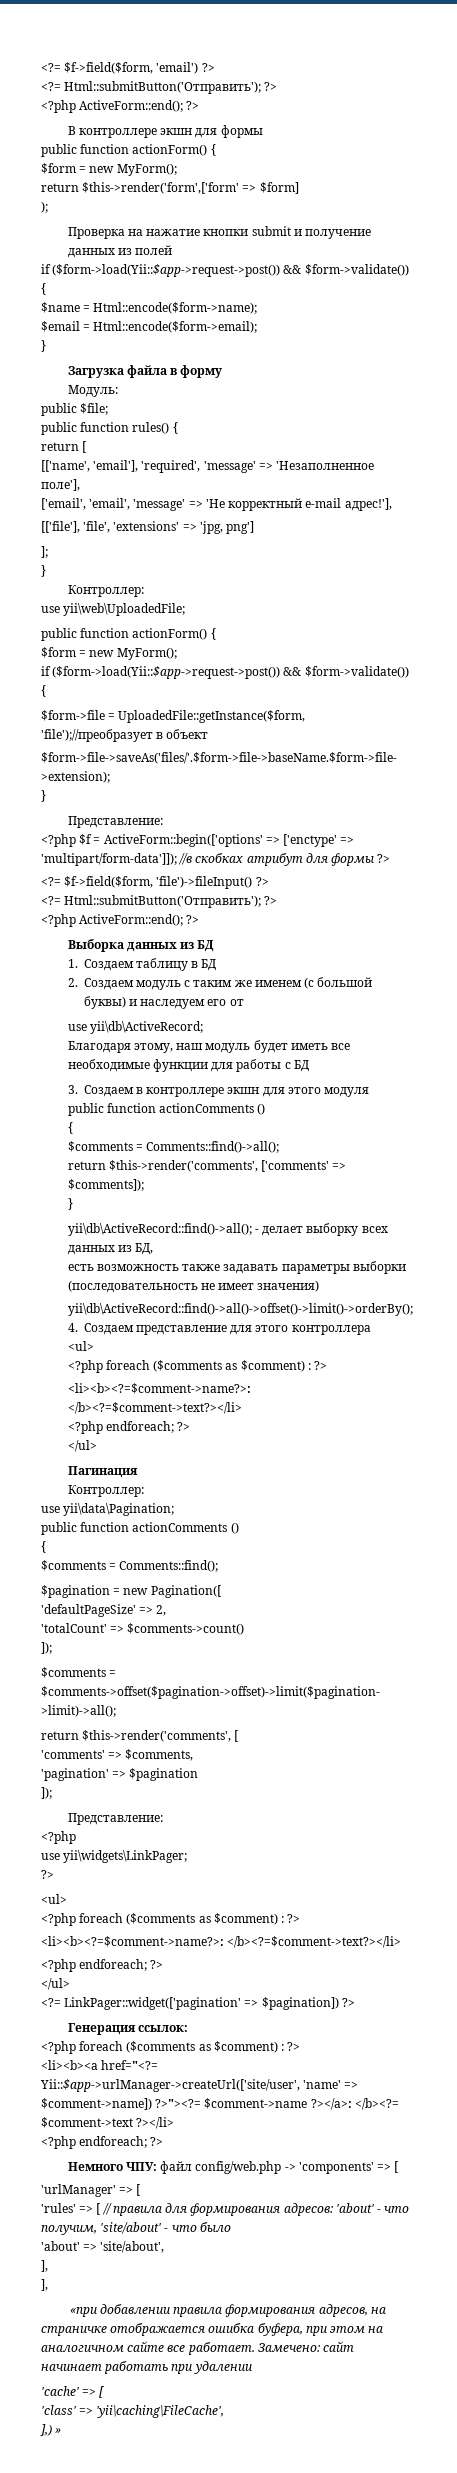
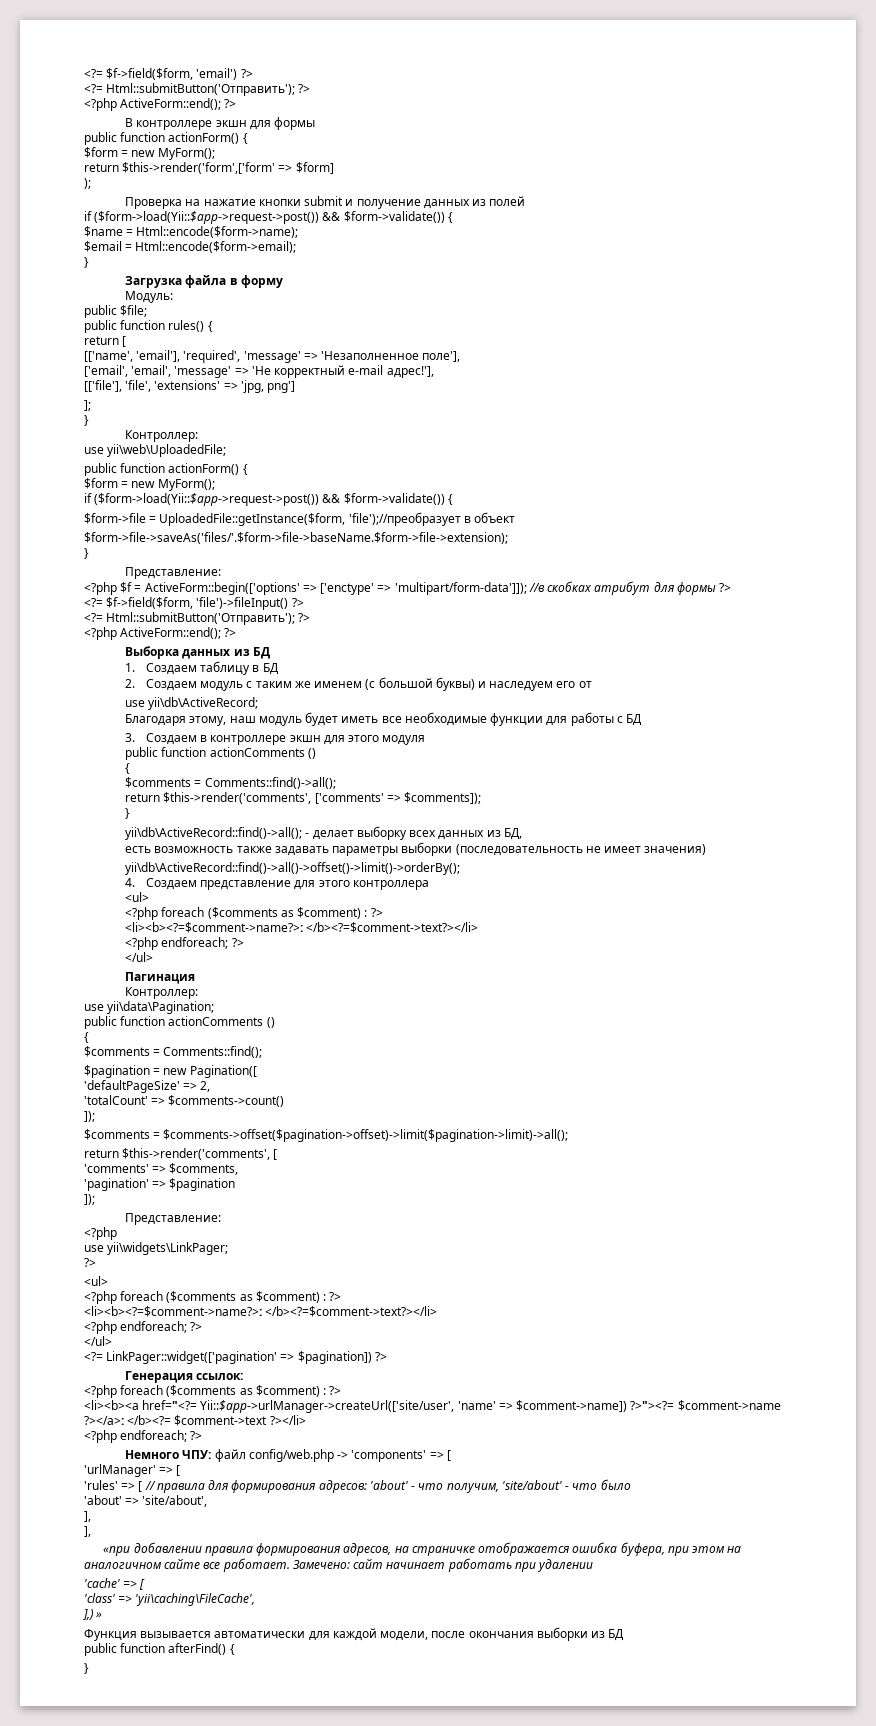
(62, 2431) none -> [84,1627,625,1641] [84,1643,235,1656] [84,1663,89,1674] // Функция вызывается автоматически для каждой модели, после окончания выборки из БД // public function afterFind() { // }

